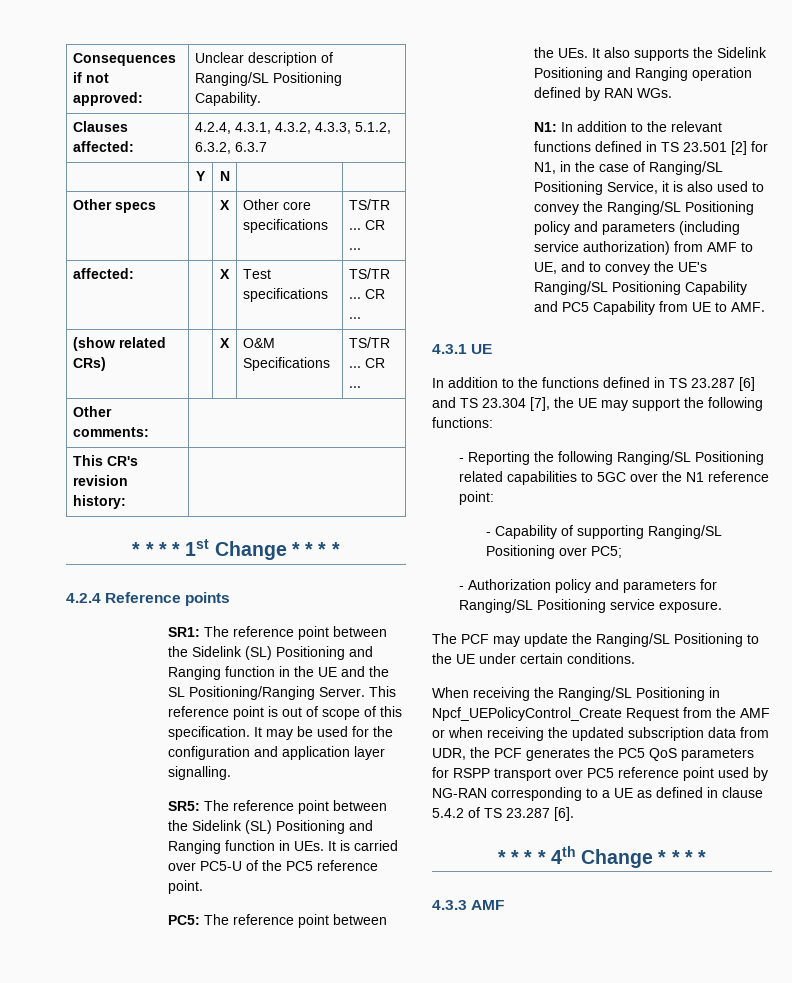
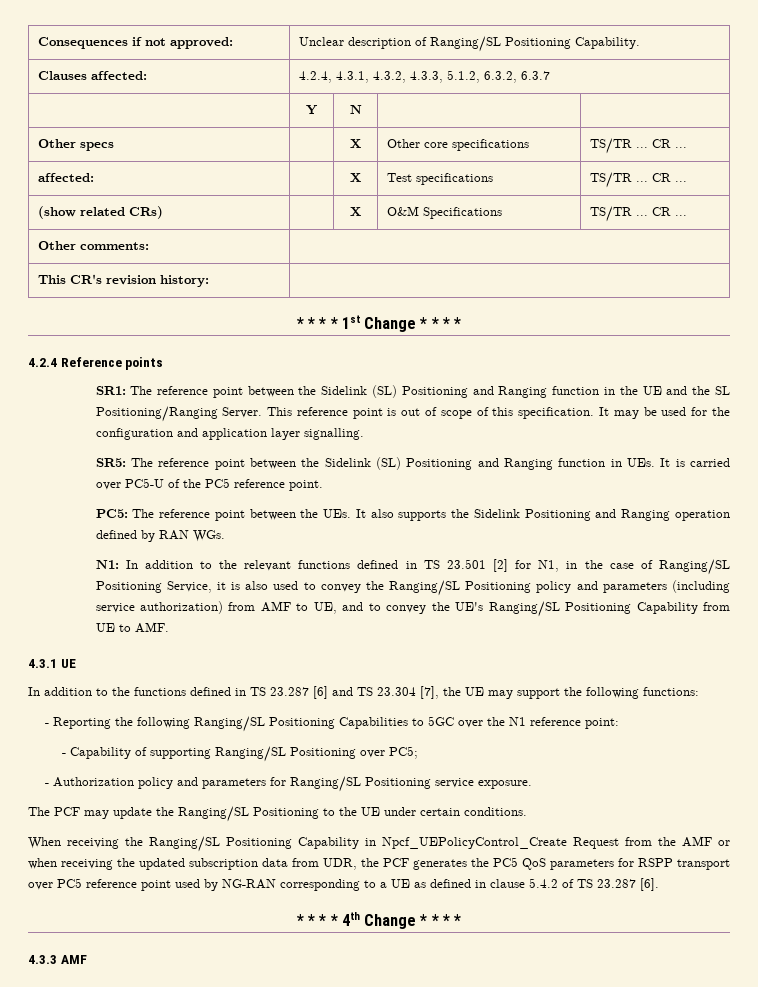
[534,301,655,315] and PC5 Capability -> (698, 608) none
[458,471,577,485] related capabilities -> [338,717,408,729] Capabilities
(705, 694) none -> [298,837,359,849] Capability

